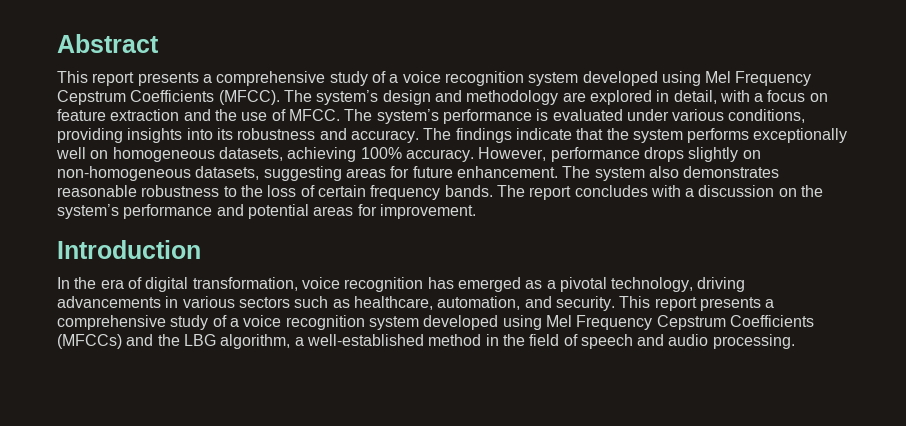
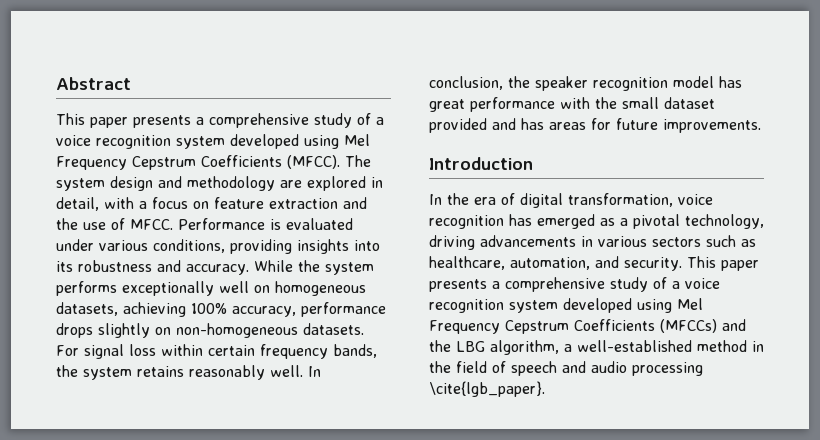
[92,72,135,86] report -> [90,117,128,128] paper
[316,90,379,105] system’s -> [56,178,105,191] system
[344,109,532,124] The system’s performance -> [178,218,265,230] Performance
[423,128,604,143] The findings indicate that -> [254,260,293,272] While
[405,147,547,162] accuracy. However, -> [232,306,296,317] accuracy,
[195,166,780,181] [57,185,824,200] [57,204,476,219] datasets, suggesting areas for future enhancement. The system also demonstrates reasonable robustness to the loss of certain frequency bands. The report concludes with a discussion on the system’s performance and potential areas for improvement. -> [303,323,364,335] [56,344,377,359] [56,365,321,380] [429,76,742,91] [429,97,715,112] [429,118,761,133] datasets. For signal loss within certain frequency bands, the system retains reasonably well. In conclusion, the speaker recognition model has great performance with the small dataset provided and has areas for future improvements.
[654,297,697,311] report -> [721,260,759,271] paper
[712,334,795,349] processing. -> [632,362,703,376] [429,381,545,397] processing \cite{lgb_paper}.

